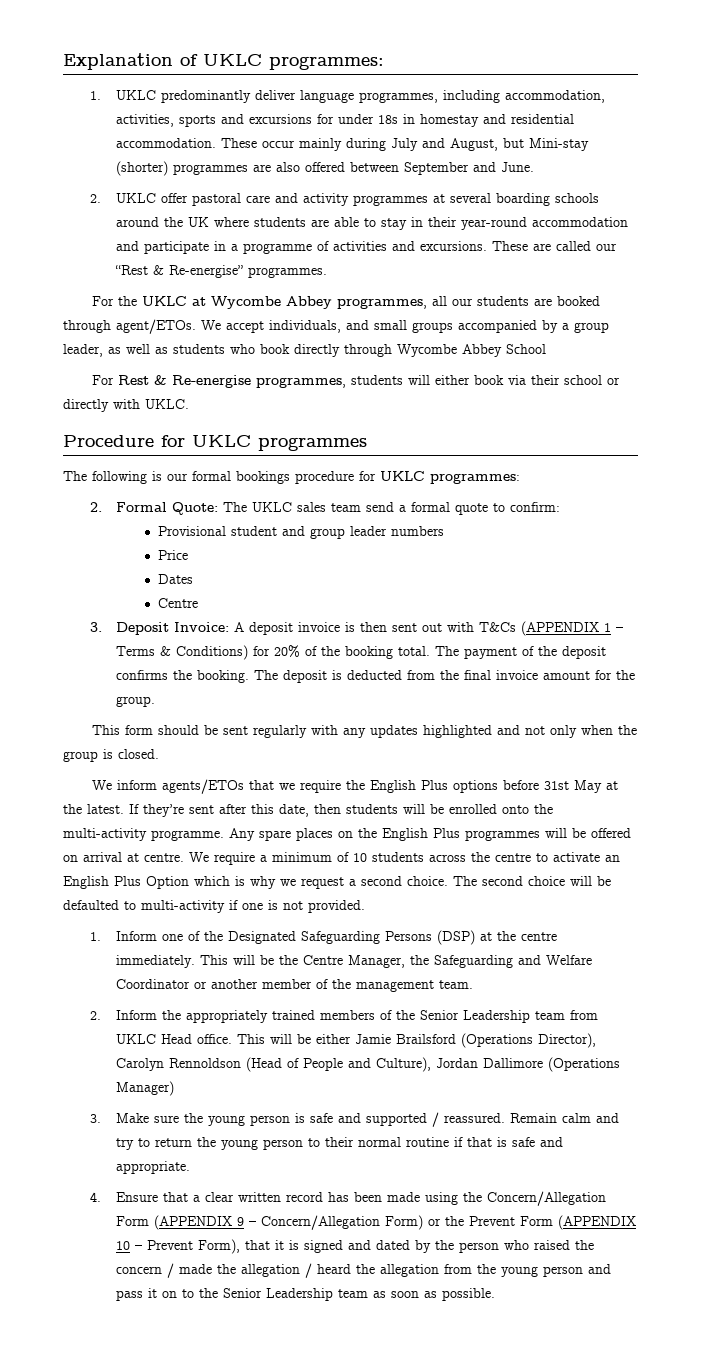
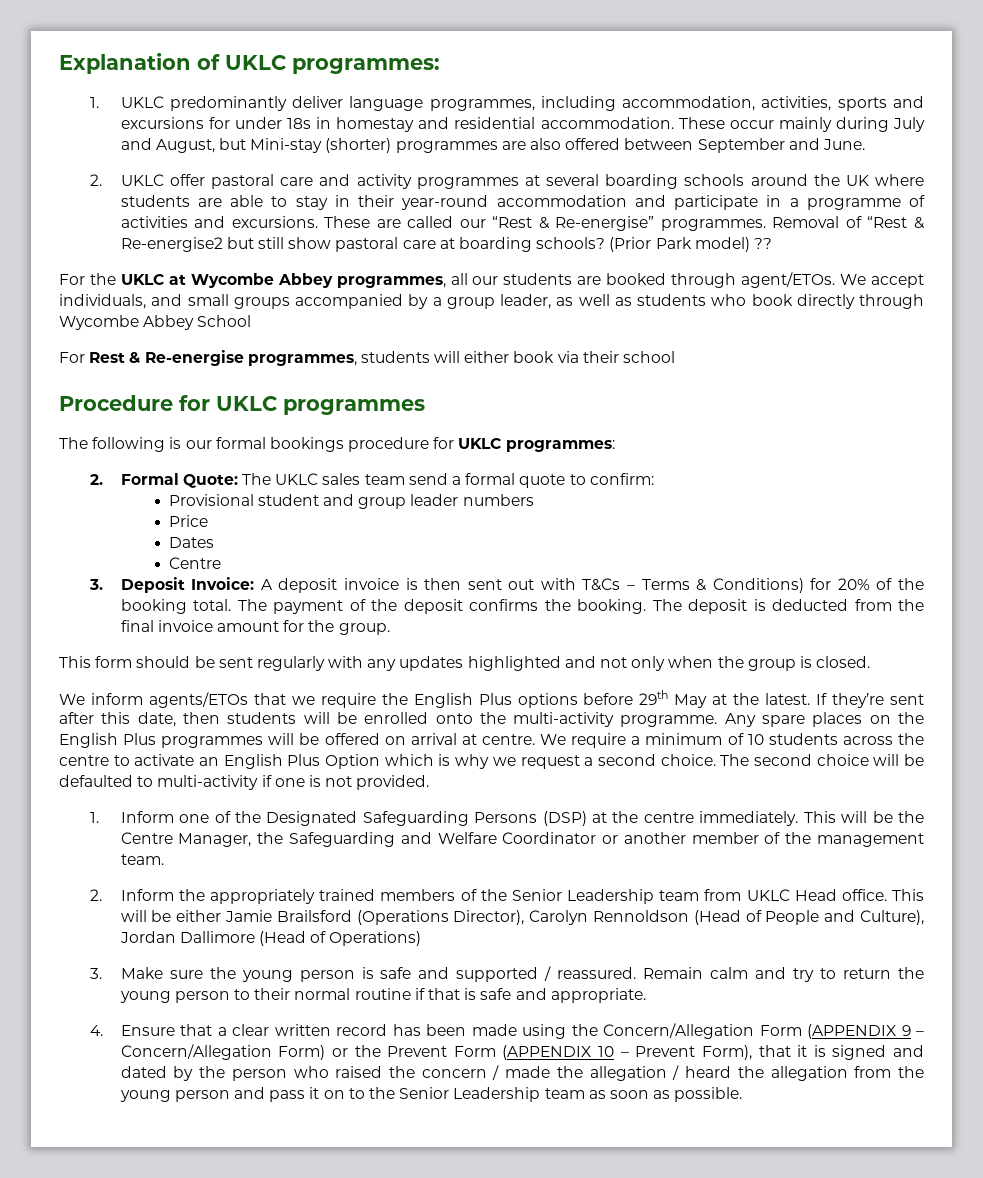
(328, 272) none -> [772,216,926,229] [120,237,772,252] Removal of “Rest & Re-energise2 but still show pastoral care at boarding schools? (Prior Park model) ??
[606,377,620,385] [63,399,189,412] or directly with UKLC. -> (676, 357) none
[521,621,612,636] (APPENDIX 1 -> (621, 584) none
[543,781,569,790] 31st -> [639,690,669,705] 29th
[548,1057,621,1072] [116,1081,175,1096] (Operations Manager) -> [259,931,422,946] (Head of Operations)

